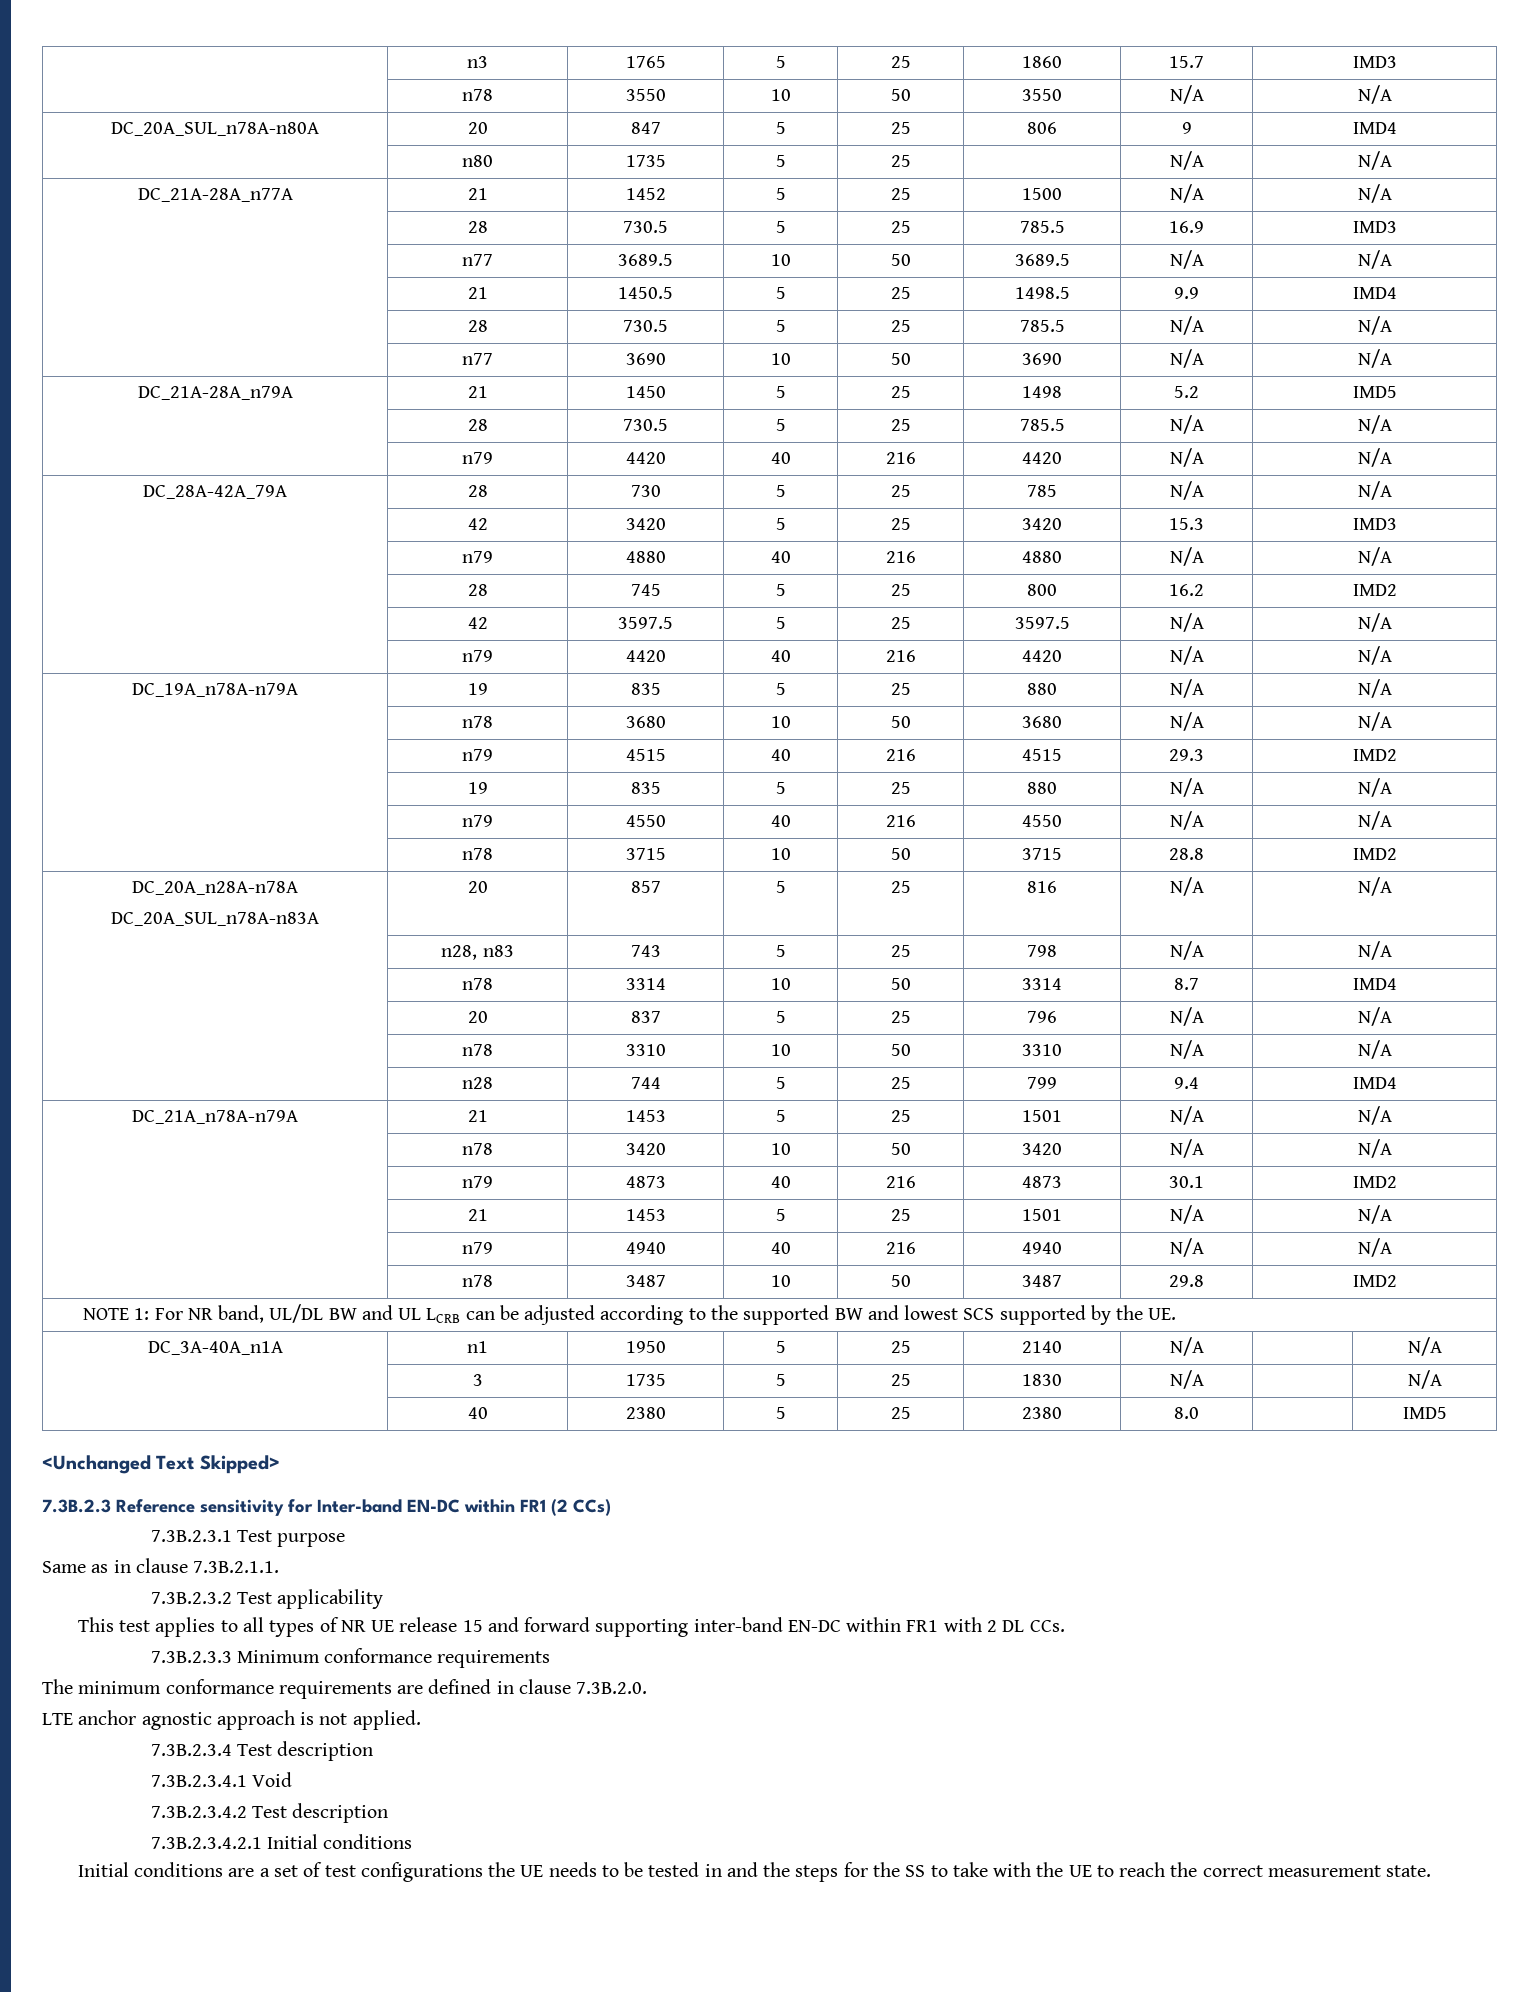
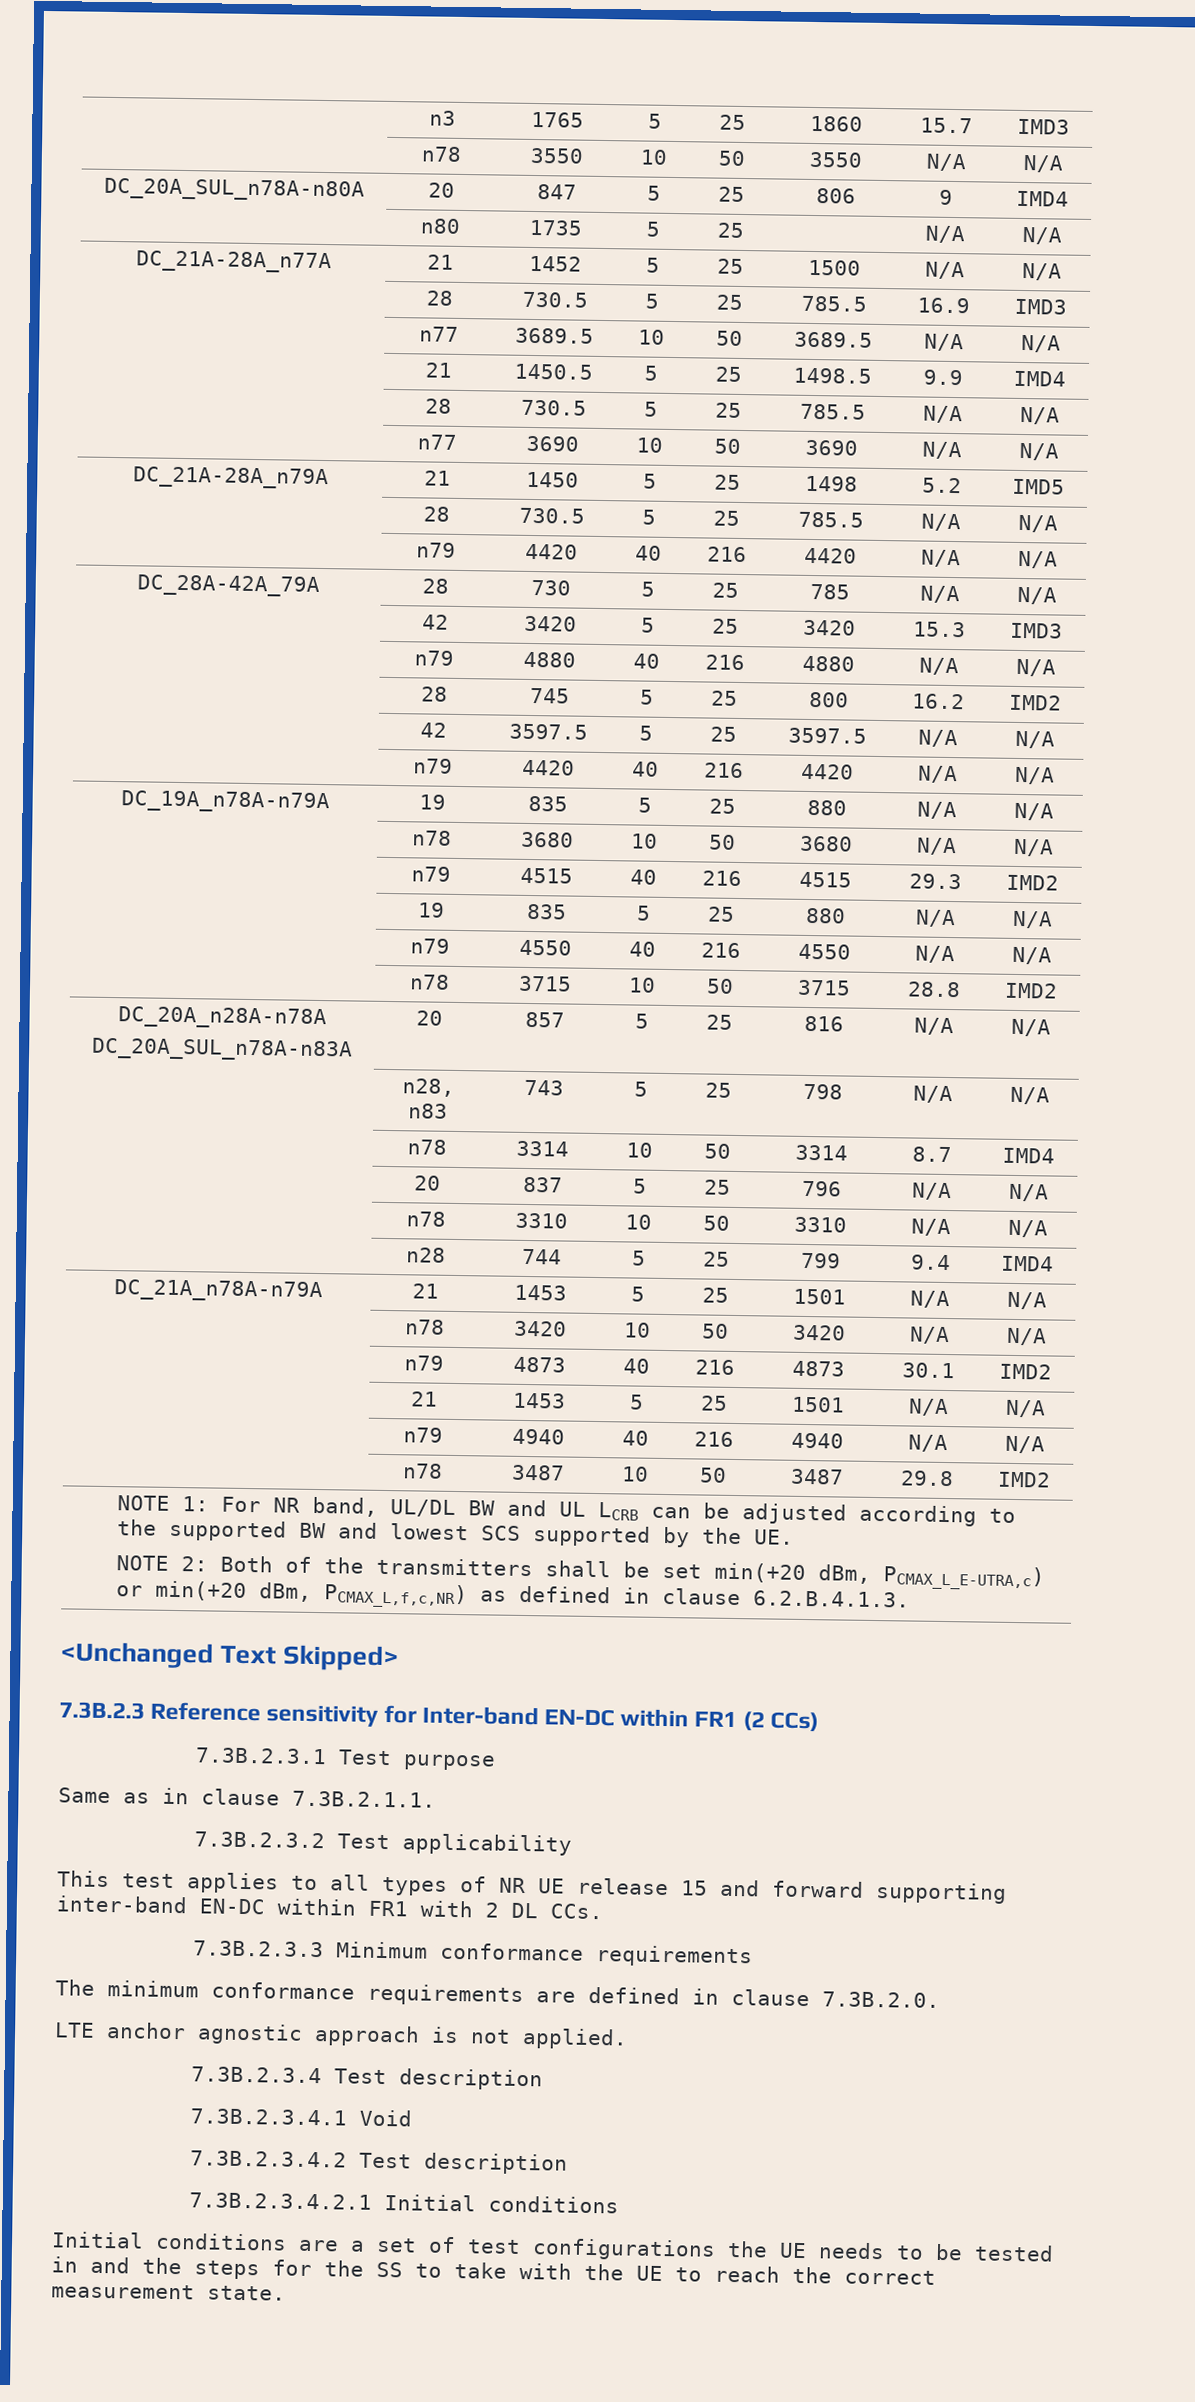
[147,1341,283,1355] [467,1341,488,1353] [625,1341,666,1353] [775,1341,786,1353] [890,1341,911,1353] [1022,1341,1062,1353] [1169,1337,1204,1356] [1407,1337,1442,1356] [472,1374,483,1386] [625,1374,666,1386] [775,1374,786,1386] [890,1374,911,1386] [1022,1374,1062,1386] [1169,1370,1204,1389] [1407,1370,1442,1389] [467,1407,488,1419] [625,1407,666,1419] [775,1407,786,1419] [890,1407,911,1419] [1022,1407,1062,1419] [1174,1407,1199,1419] [1402,1407,1447,1419] // DC_3A-40A_n1A | n1 | 1950 | 5 | 25 | 2140 | N/A | | N/A // | 3 | 1735 | 5 | 25 | 1830 | N/A | | N/A // | 40 | 2380 | 5 | 25 | 2380 | 8.0 | | IMD5 -> [115,1555,1045,1591] [115,1580,910,1609] // NOTE 2: Both of the transmitters shall be set min(+20 dBm, PCMAX_L_E-UTRA,c) or min(+20 dBm, PCMAX_L,f,c,NR) as defined in clause 6.2.B.4.1.3.

